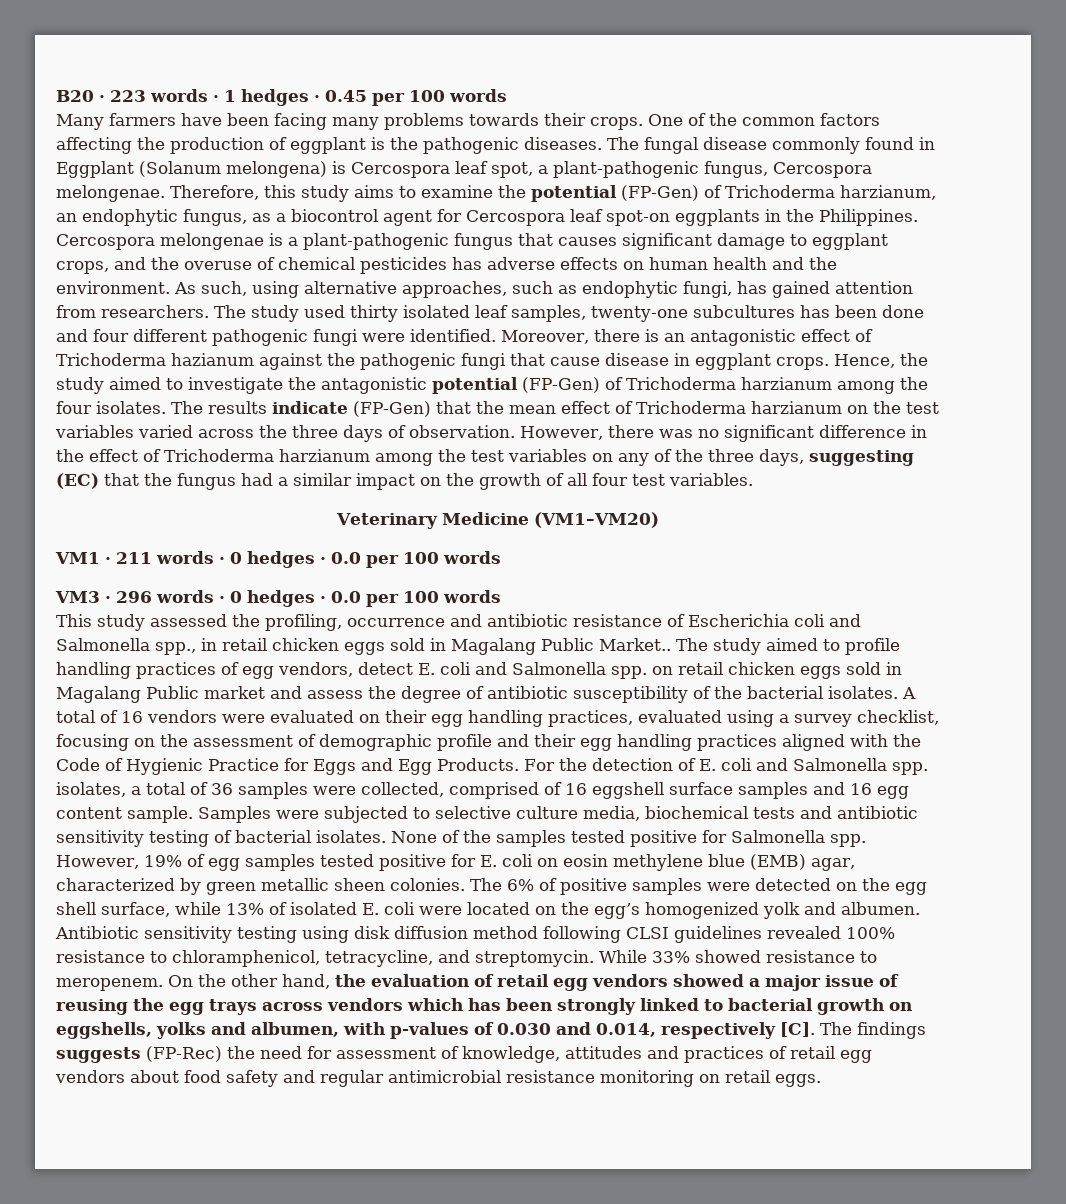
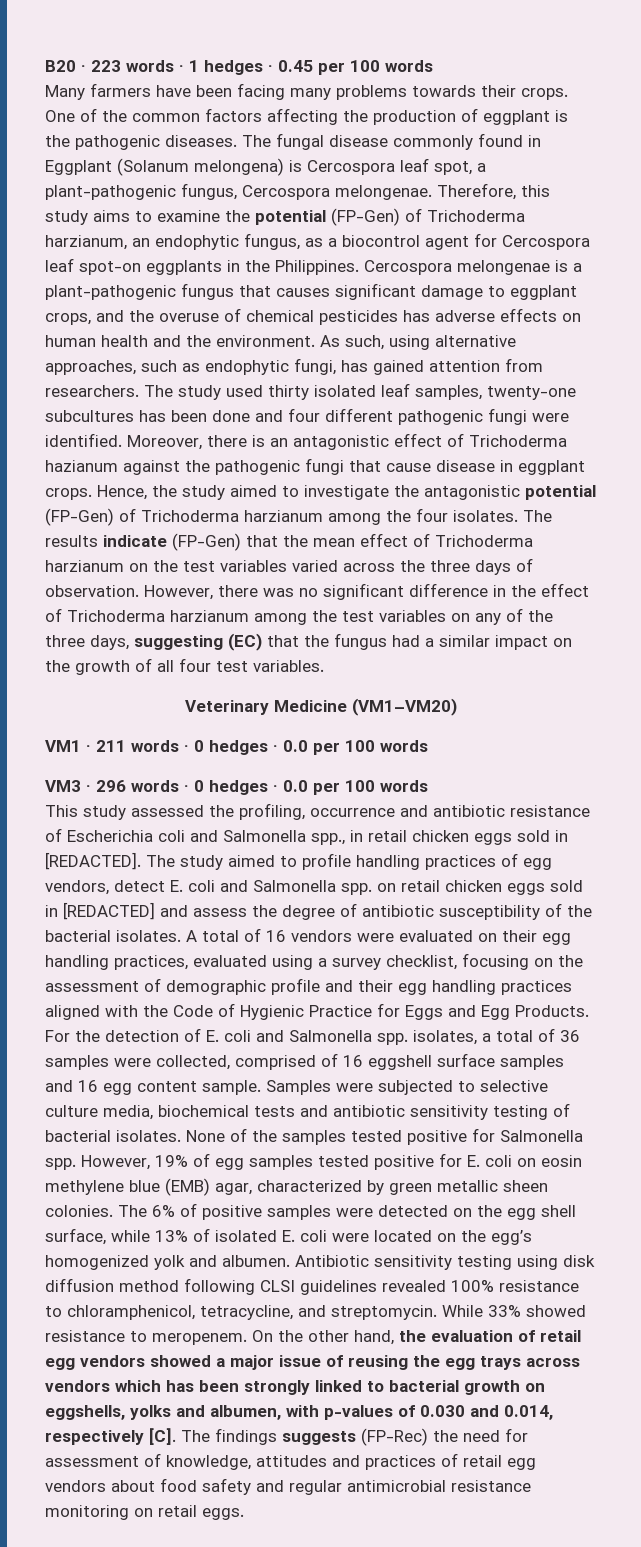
[451,638,671,655] Magalang Public Market.. -> [45,852,141,870] [REDACTED].
[56,686,265,703] Magalang Public market -> [63,902,155,920] [REDACTED]

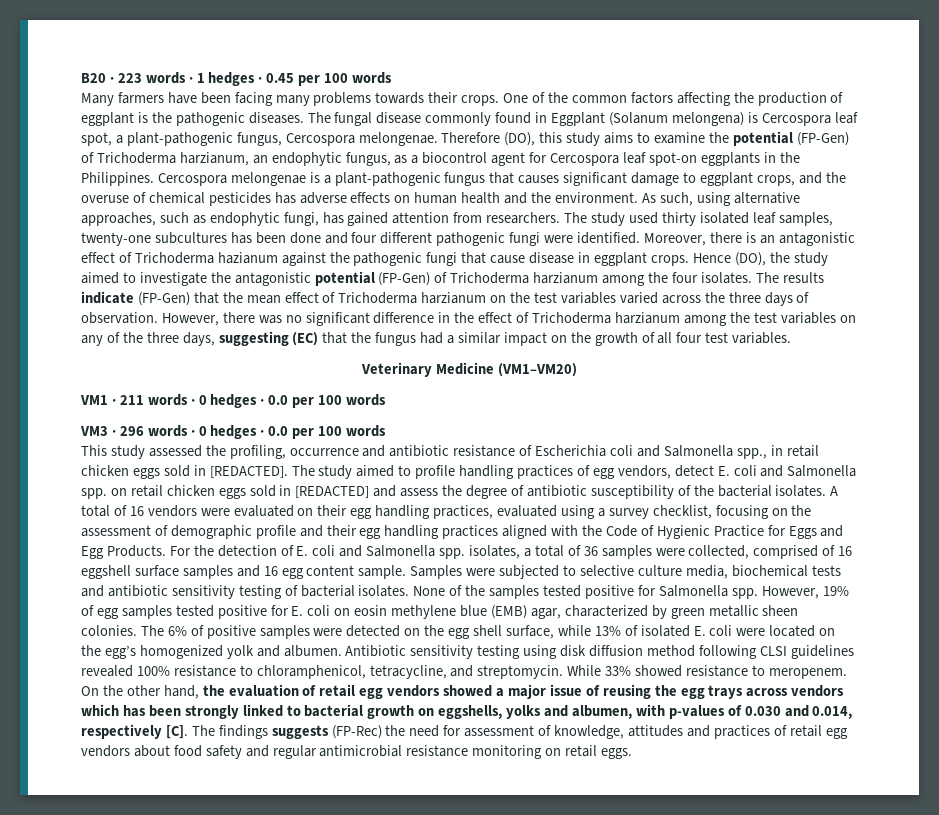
[437,183,516,200] Therefore, -> [441,132,536,146] Therefore (DO),
[97,485,147,500] Hence, -> [692,252,766,266] Hence (DO),

